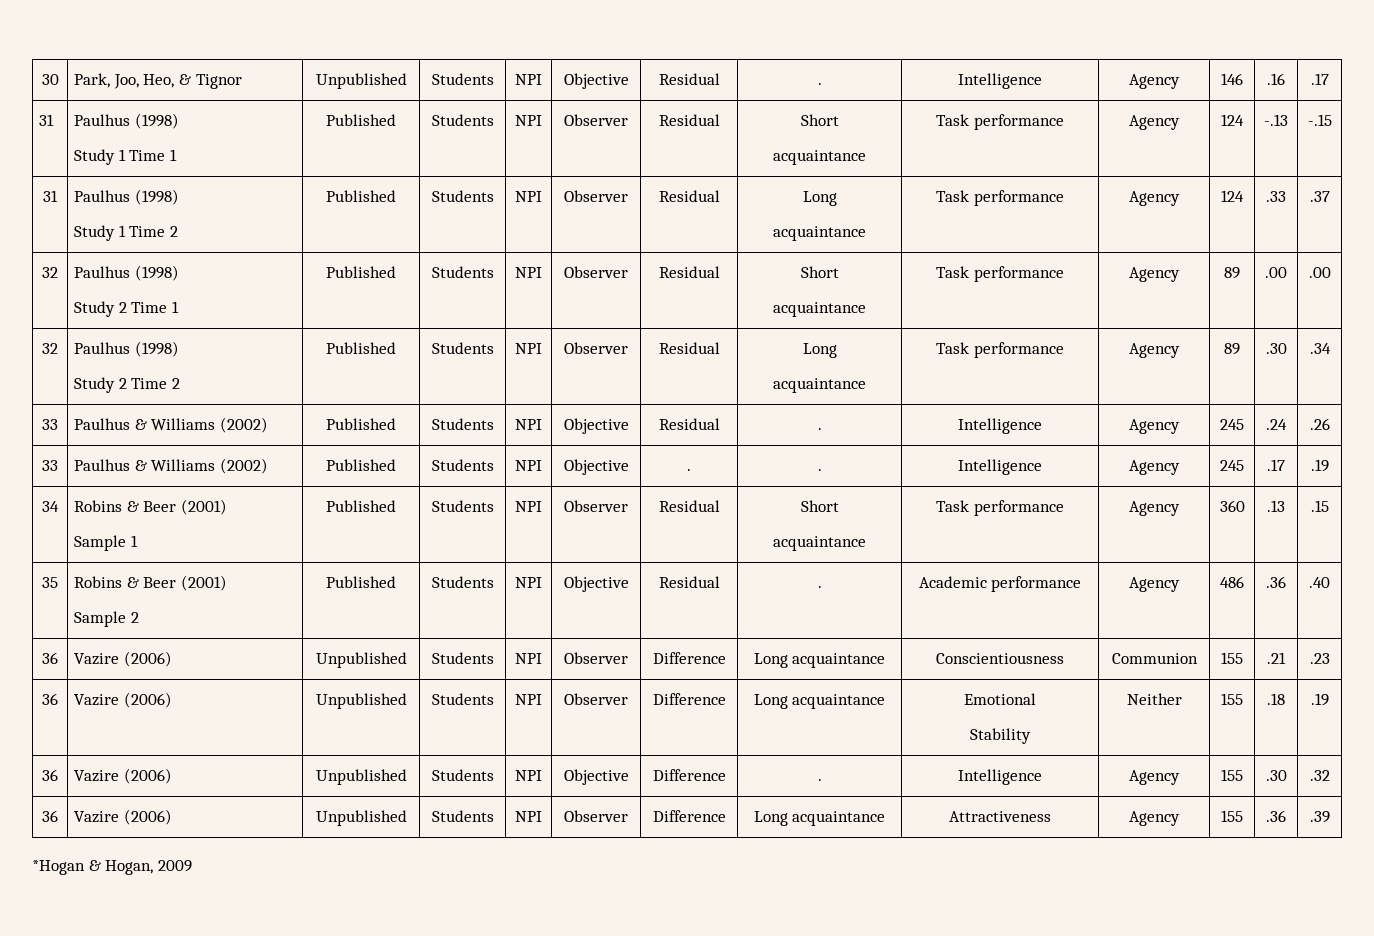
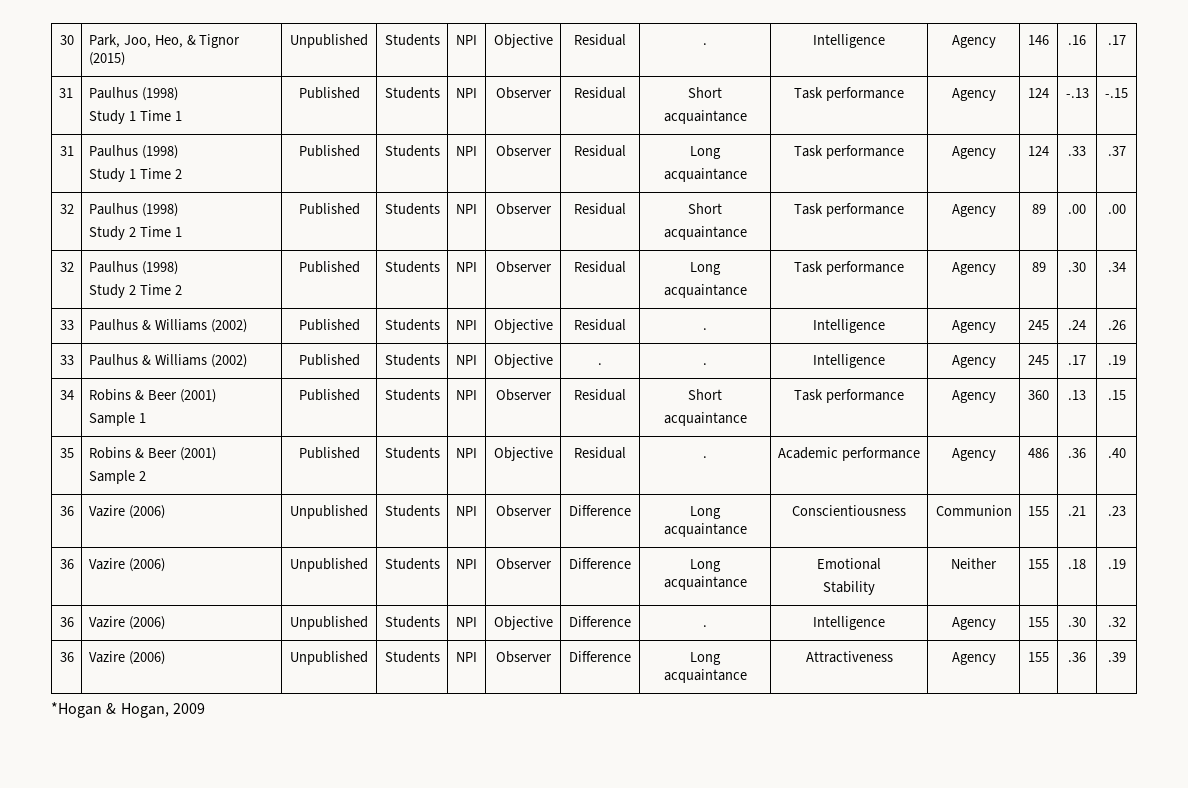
(242, 81) none -> [88,52,125,66] (2015)

